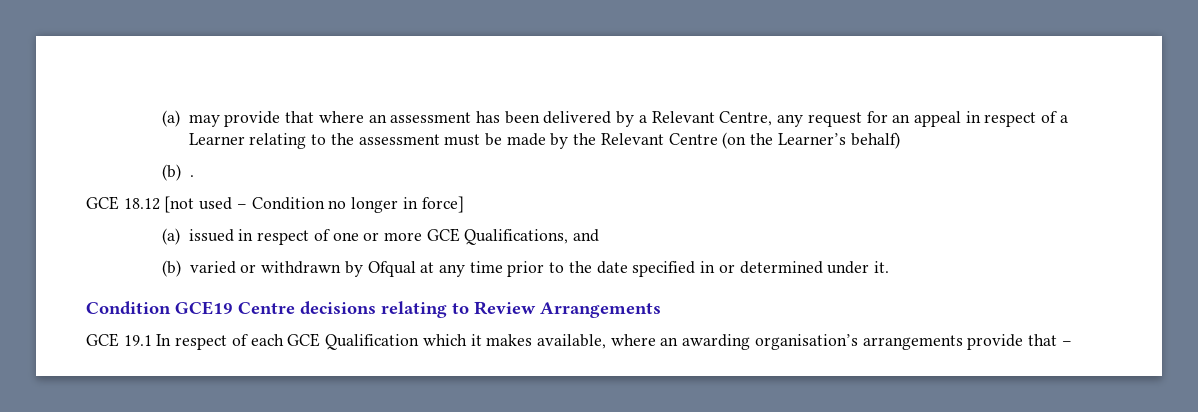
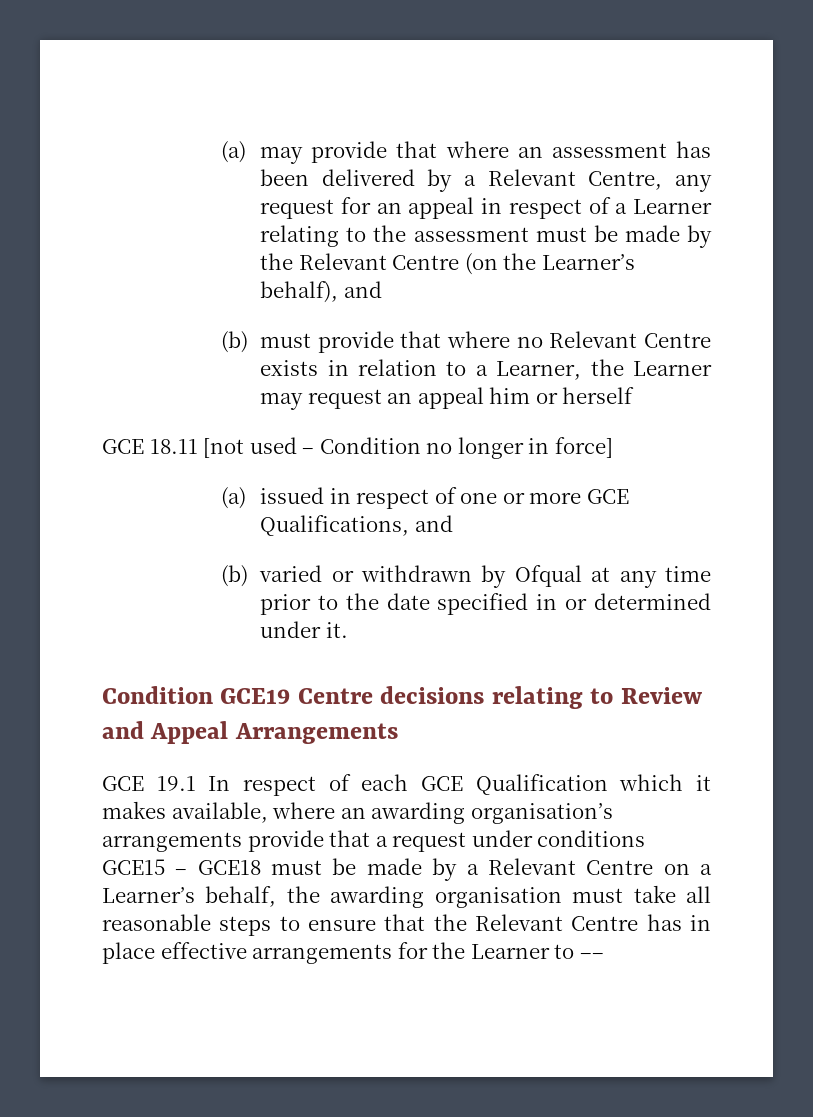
[850,132,900,149] [161,164,194,181] [86,196,160,210] behalf) // (b) . // GCE 18.12 -> [260,281,382,303] [220,331,712,353] [260,359,713,380] [260,387,635,410] [102,439,198,454] behalf), and // (b) must provide that where no Relevant Centre exists in relation to a Learner, the Learner may request an appeal him or herself // GCE 18.11
(536, 308) none -> [102,721,229,744] and Appeal
[1061,341,1072,346] – -> [375,830,646,852] [102,858,712,881] [102,885,711,908] [102,914,711,936] [102,942,604,964] a request under conditions GCE15 – GCE18 must be made by a Relevant Centre on a Learner’s behalf, the awarding organisation must take all reasonable steps to ensure that the Relevant Centre has in place effective arrangements for the Learner to ––

